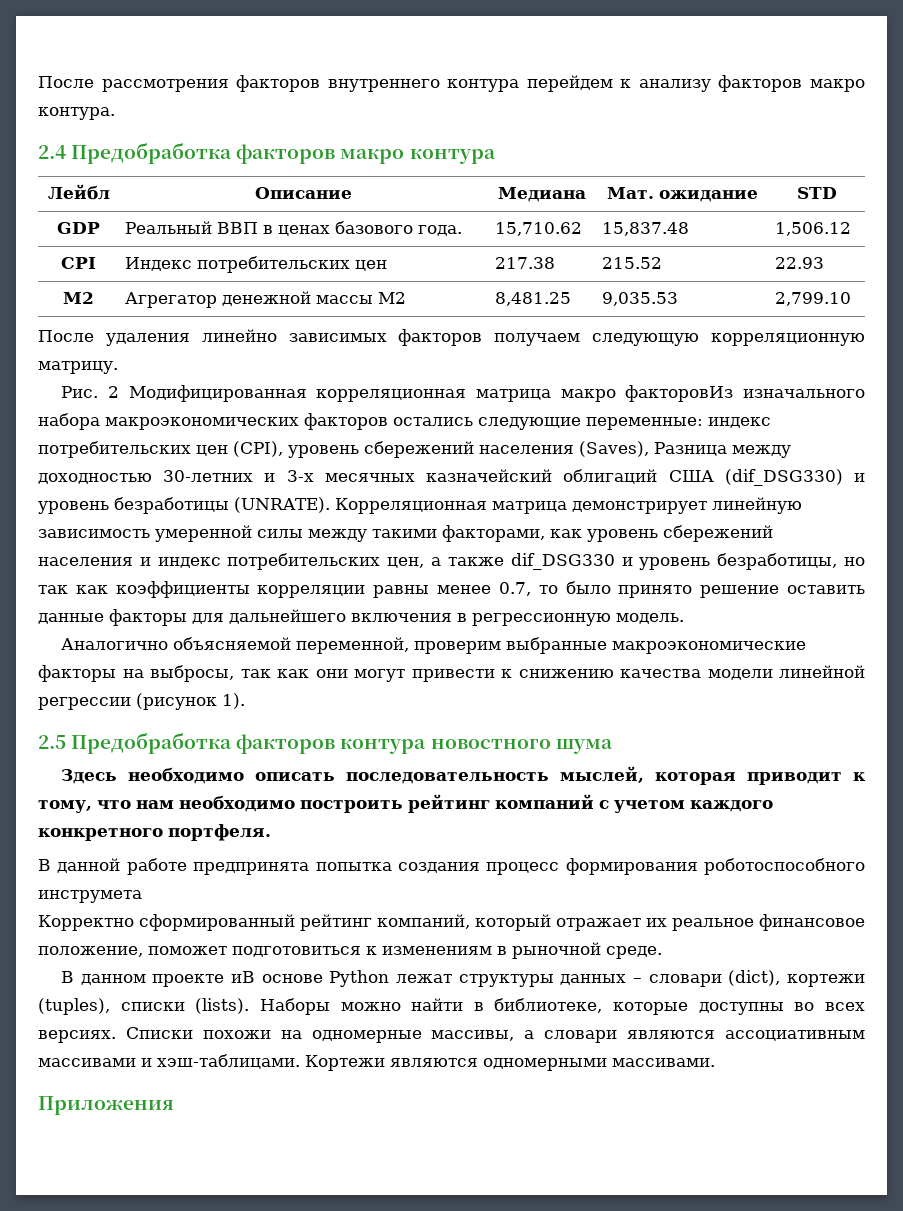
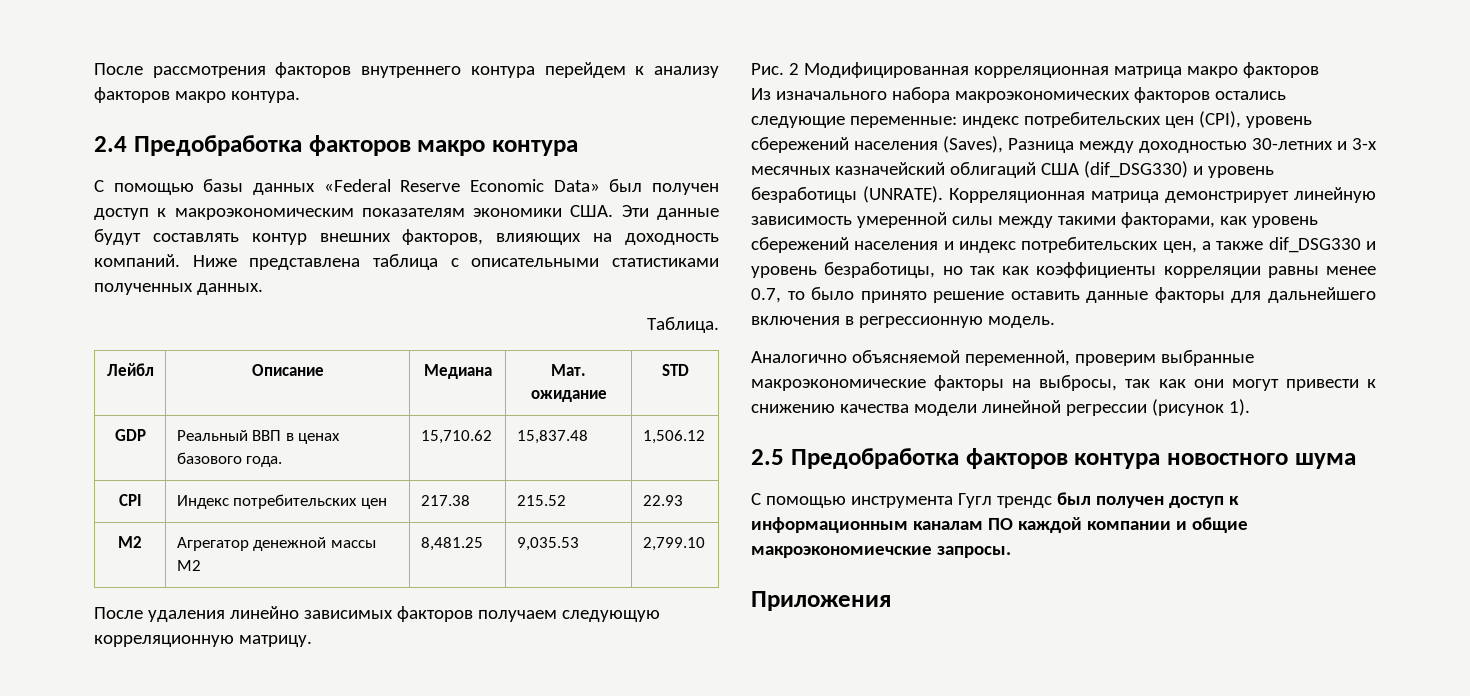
(496, 156) none -> [94,179,719,195] [94,205,719,220] [94,229,719,245] [94,254,719,270] [94,283,263,295] [647,317,719,333] // С помощью базы данных «Federal Reserve Economic Data» был получен доступ к макроэкономическим показателям экономики США. Эти данные будут составлять контур внешних факторов, влияющих на доходность компаний. Ниже представлена таблица с описательными статистиками полученных данных. // Таблица.
[625,385,734,402] факторовИз -> [1242,62,1319,78] [751,88,771,100] факторов // Из
[61,766,867,785] [38,794,773,813] [38,824,271,841] [38,858,865,875] [38,890,142,903] [38,914,865,931] [38,942,662,959] [61,970,866,987] [38,998,865,1015] [38,1027,866,1043] [38,1054,715,1071] Здесь необходимо описать последовательность мыслей, которая приводит к тому, что нам необходимо построить рейтинг компаний с учетом каждого конкретного портфеля. // В данной работе предпринята попытка создания процесс формирования роботоспособного инструмета // Корректно сформированный рейтинг компаний, который отражает их реальное финансовое положение, поможет подготовиться к изменениям в рыночной среде. // В данном проекте иВ основе Python лежат структуры данных – словари (dict), кортежи (tuples), списки (lists). Наборы можно найти в библиотеке, которые доступны во всех версиях. Списки похожи на одномерные массивы, а словари являются ассоциативным массивами и хэш-таблицами. Кортежи являются одномерными массивами. -> [751,492,1239,508] [751,517,1248,533] [751,546,1011,558] С помощью инструмента Гугл трендс был получен доступ к информационным каналам ПО каждой компании и общие макроэкономиечские запросы.

